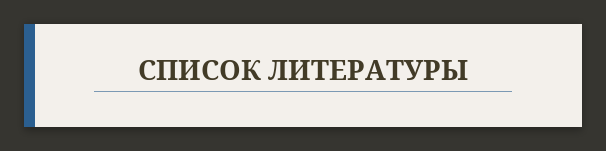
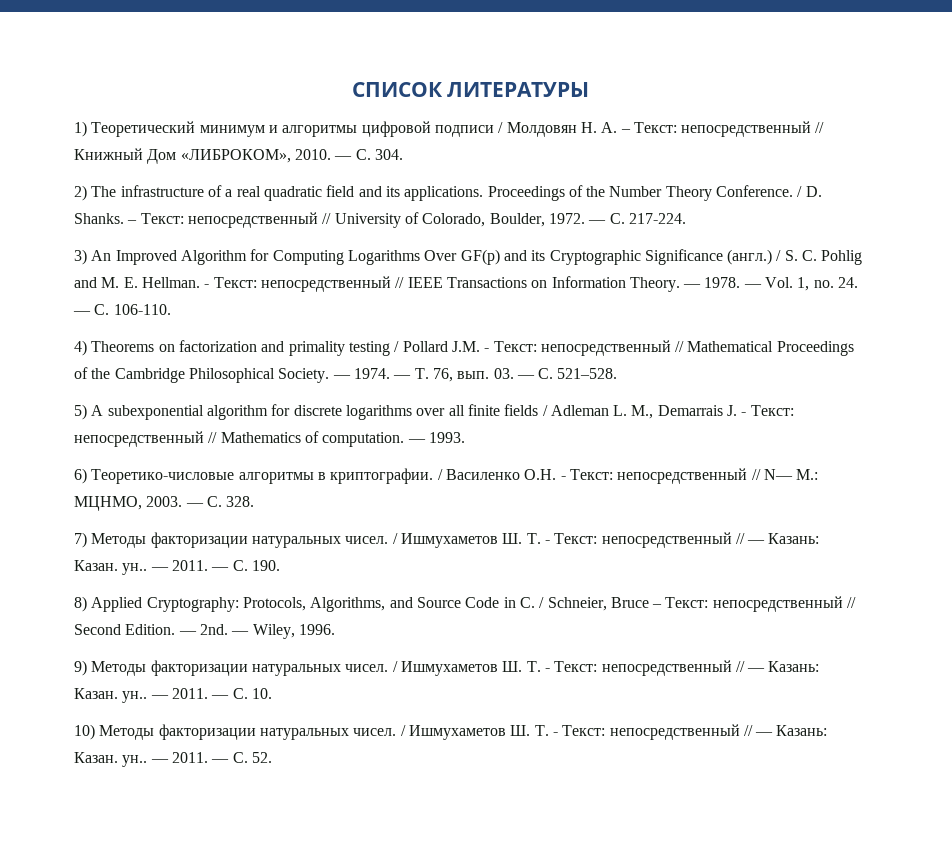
(469, 70) none -> [74,121,825,137] [74,148,403,164] [74,185,822,201] [74,212,686,228] [74,249,863,265] [74,276,859,292] [73,304,171,315] [74,340,854,356] [74,367,618,383] [74,404,794,420] [74,431,465,447] [74,468,819,484] [74,496,255,511] [74,532,820,548] [74,560,280,575] [74,596,857,612] [74,624,335,639] [74,660,820,676] [74,688,272,703] [74,724,828,740] [74,752,272,767] // 1) Теоретический минимум и алгоритмы цифровой подписи / Молдовян Н. А. – Текст: непосредственный // Книжный Дом «ЛИБРОКОМ», 2010. — С. 304. // 2) The infrastructure of a real quadratic field and its applications. Proceedings of the Number Theory Conference. / D. Shanks. – Текст: непосредственный // University of Colorado, Boulder, 1972. — С. 217-224. // 3) An Improved Algorithm for Computing Logarithms Over GF(p) and its Cryptographic Significance (англ.) / S. C. Pohlig and M. E. Hellman. - Текст: непосредственный // IEEE Transactions on Information Theory. — 1978. — Vol. 1, no. 24. — С. 106-110. // 4) Theorems on factorization and primality testing / Pollard J.M. - Текст: непосредственный // Mathematical Proceedings of the Cambridge Philosophical Society. — 1974. — Т. 76, вып. 03. — С. 521–528. // 5) A subexponential algorithm for discrete logarithms over all finite fields / Adleman L. M., Demarrais J. - Текст: непосредственный // Mathematics of computation. — 1993. // 6) Теоретико-числовые алгоритмы в криптографии. / Василенко О.Н. - Текст: непосредственный // N— М.: МЦНМО, 2003. — C. 328. // 7) Методы факторизации натуральных чисел. / Ишмухаметов Ш. Т. - Текст: непосредственный // — Казань: Казан. ун.. — 2011. — C. 190. // 8) Applied Cryptography: Protocols, Algorithms, and Source Code in C. / Schneier, Bruce – Текст: непосредственный // Second Edition. — 2nd. — Wiley, 1996. // 9) Методы факторизации натуральных чисел. / Ишмухаметов Ш. Т. - Текст: непосредственный // — Казань: Казан. ун.. — 2011. — C. 10. // 10) Методы факторизации натуральных чисел. / Ишмухаметов Ш. Т. - Текст: непосредственный // — Казань: Казан. ун.. — 2011. — C. 52.

